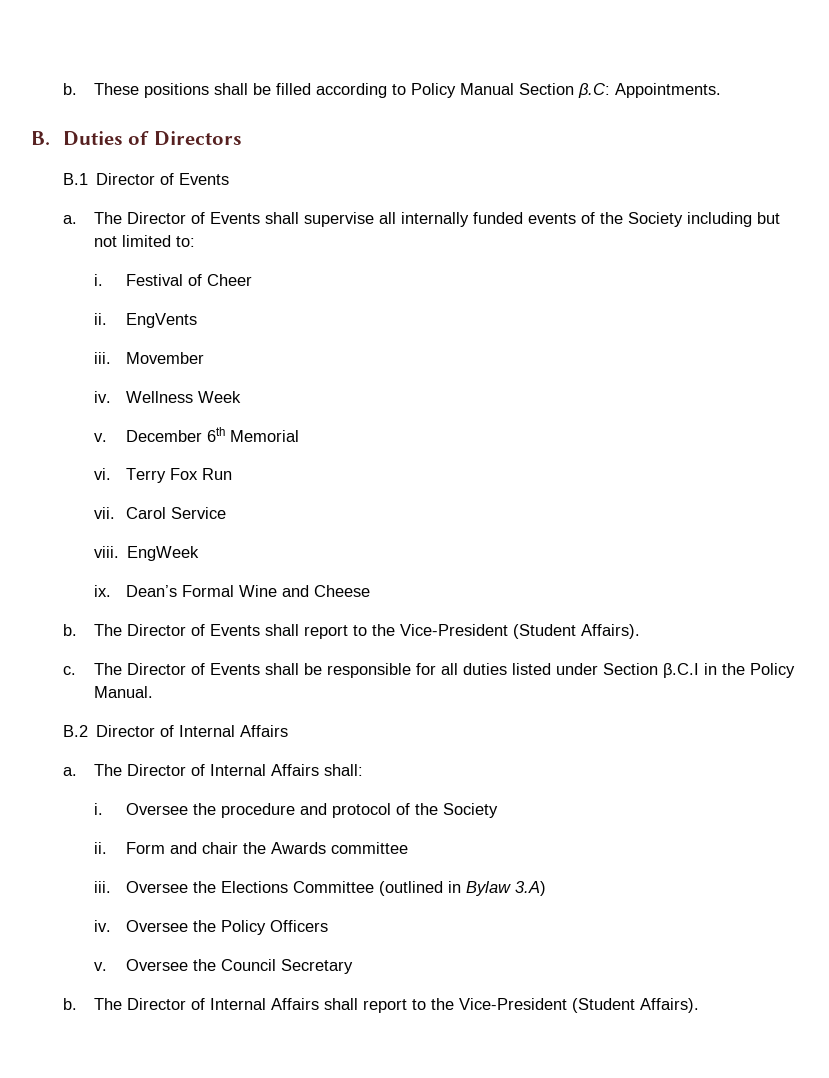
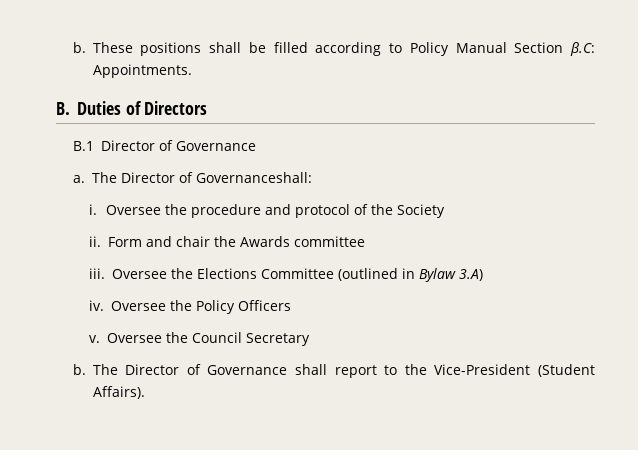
[178,173,229,185] [62,212,781,227] [94,235,196,247] [94,274,252,286] [94,313,197,328] [94,352,204,364] [94,391,241,403] [94,427,299,442] [94,468,232,483] [94,507,226,519] [94,546,200,561] [94,585,370,597] [62,624,641,639] [62,663,796,678] [94,686,154,698] [62,725,288,737] [62,764,364,776] Events // a. The Director of Events shall supervise all internally funded events of the Society including but not limited to: // i. Festival of Cheer // ii. EngVents // iii. Movember // iv. Wellness Week // v. December 6th Memorial // vi. Terry Fox Run // vii. Carol Service // viii. EngWeek // ix. Dean’s Formal Wine and Cheese // b. The Director of Events shall report to the Vice-President (Student Affairs). // c. The Director of Events shall be responsible for all duties listed under Section β.C.I in the Policy Manual. // B.2 Director of Internal Affairs // a. The Director of Internal Affairs shall: -> [175,141,256,151] [72,172,312,183] Governance // a. The Director of Governanceshall:
[210,998,320,1010] Internal Affairs -> [207,365,288,375] Governance

